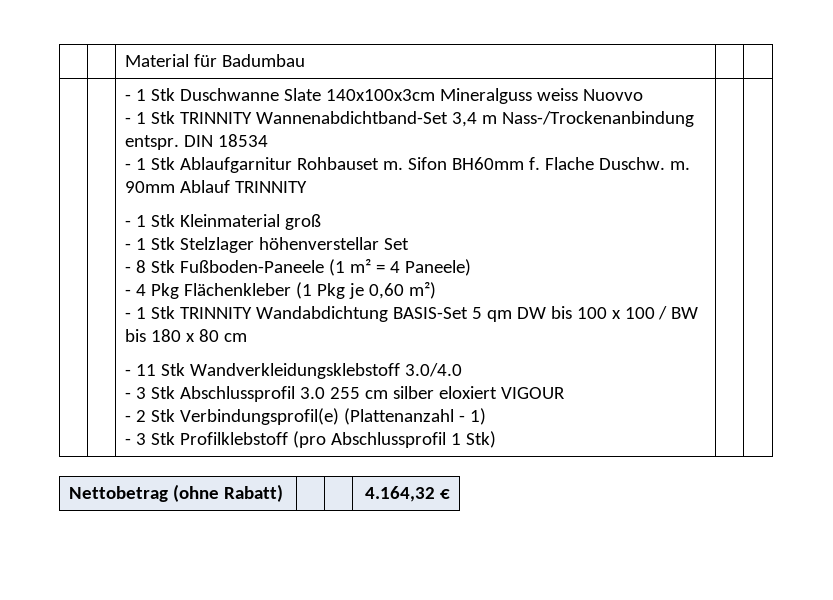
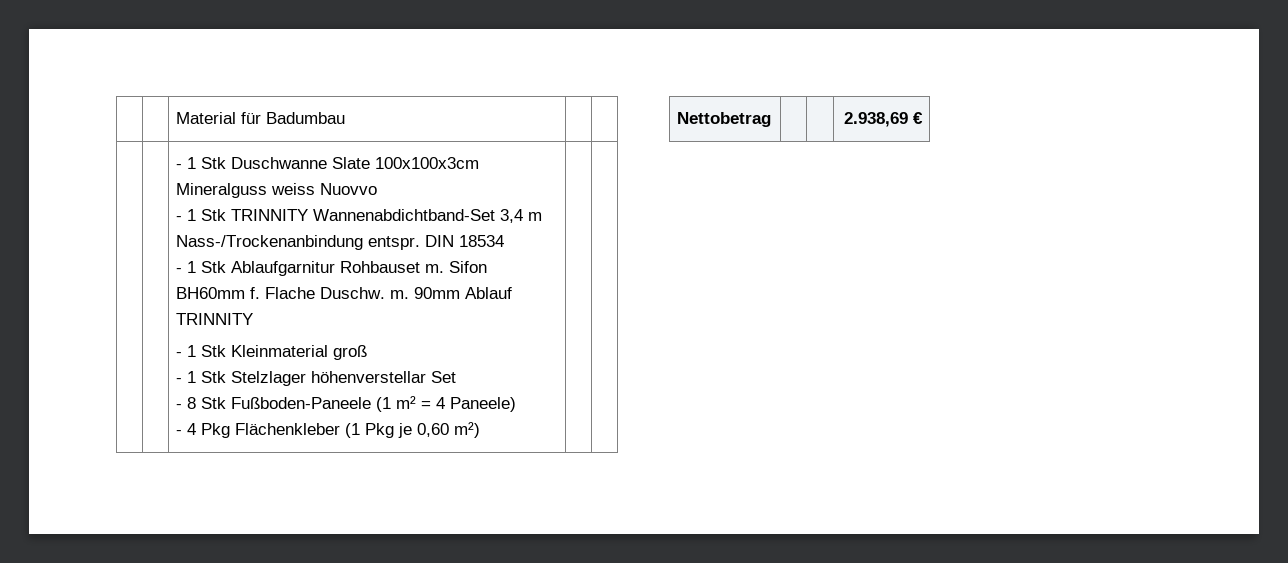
[325,89,435,101] 140x100x3cm -> [375,157,480,169] 100x100x3cm
[124,306,699,322] [124,329,247,342] [124,363,462,379] [124,386,565,402] [124,408,486,425] [124,431,496,448] [68,484,283,502] [365,486,436,502] // - 1 Stk TRINNITY Wandabdichtung BASIS-Set 5 qm DW bis 100 x 100 / BW bis 180 x 80 cm // - 11 Stk Wandverkleidungsklebstoff 3.0/4.0 // - 3 Stk Abschlussprofil 3.0 255 cm silber eloxiert VIGOUR // - 2 Stk Verbindungsprofil(e) (Plattenanzahl - 1) // - 3 Stk Profilklebstoff (pro Abschlussprofil 1 Stk) | | // Nettobetrag (ohne Rabatt) | | | 4.164,32 -> [677,112,772,127] [843,112,908,127] | | // Nettobetrag | | | 2.938,69

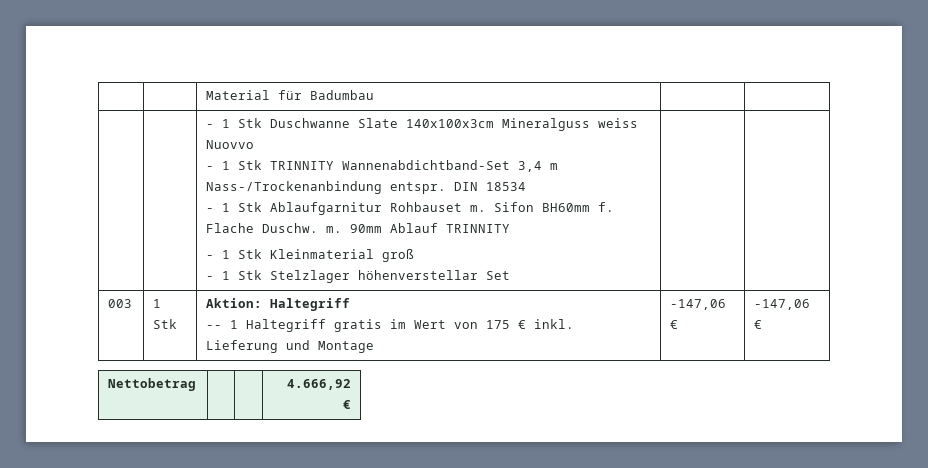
[375,157,480,169] 100x100x3cm -> [406,119,495,128] 140x100x3cm
[176,396,517,412] [176,422,481,438] // - 8 Stk Fußboden-Paneele (1 m² = 4 Paneele) // - 4 Pkg Flächenkleber (1 Pkg je 0,60 m²) | | -> [108,299,133,308] [153,299,162,308] [153,319,178,329] [206,298,351,311] [206,319,575,332] [206,340,375,353] [670,299,727,310] [670,320,679,329] [754,299,811,310] [754,320,763,329] | | // 003 | 1 Stk | Aktion: Haltegriff // -- 1 Haltegriff gratis im Wert von 175 € inkl. Lieferung und Montage | -147,06 € | -147,06 €
[843,112,908,127] 2.938,69 -> [286,379,351,390] 4.666,92

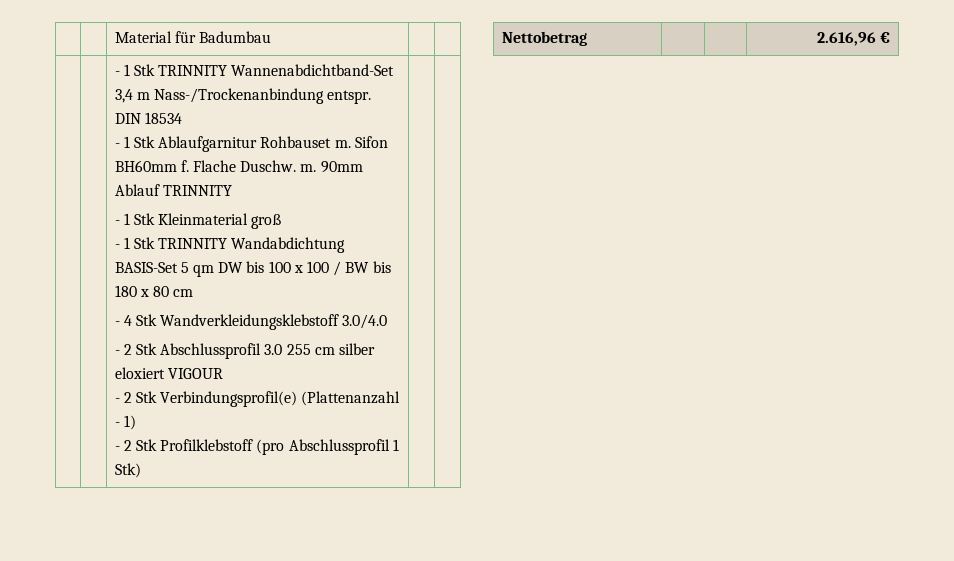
[270,118,639,131] [206,140,255,149] [206,160,263,170] Duschwanne Slate 140x100x3cm Mineralguss weiss Nuovvo // - 1 Stk -> (156, 70) none
[270,270,511,283] [108,299,133,308] [153,299,162,308] [153,319,178,329] [206,298,351,311] [206,319,575,332] [206,340,375,353] [670,299,727,310] [670,320,679,329] [754,299,811,310] [754,320,763,329] Stelzlager höhenverstellar Set | | // 003 | 1 Stk | Aktion: Haltegriff // -- 1 Haltegriff gratis im Wert von 175 € inkl. Lieferung und Montage | -147,06 € | -147,06 € -> [158,237,346,253] [114,261,391,277] [114,285,194,297] [114,314,388,330] [114,343,376,359] [114,367,223,379] [114,391,401,407] [114,415,136,430] [114,439,399,455] [114,463,141,478] TRINNITY Wandabdichtung BASIS-Set 5 qm DW bis 100 x 100 / BW bis 180 x 80 cm // - 4 Stk Wandverkleidungsklebstoff 3.0/4.0 // - 2 Stk Abschlussprofil 3.0 255 cm silber eloxiert VIGOUR // - 2 Stk Verbindungsprofil(e) (Plattenanzahl - 1) // - 2 Stk Profilklebstoff (pro Abschlussprofil 1 Stk) | |
[286,379,351,390] 4.666,92 -> [817,32,877,46] 2.616,96

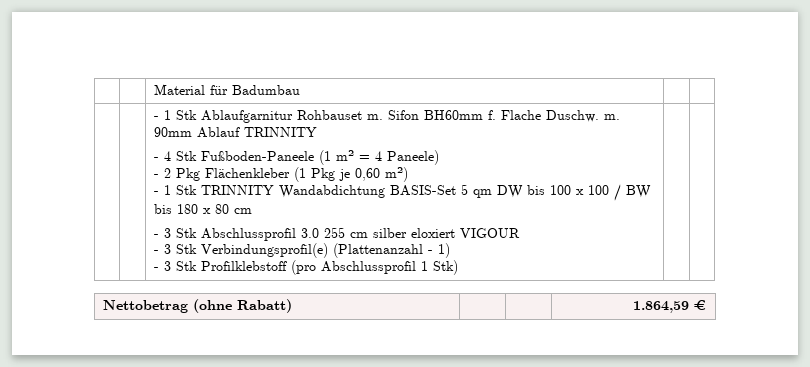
[158,64,395,76] [114,88,372,104] [114,112,182,124] [114,136,156,148] TRINNITY Wannenabdichtband-Set 3,4 m Nass-/Trockenanbindung entspr. DIN 18534 // - 1 Stk -> (198, 115) none
[123,213,283,229] 1 Stk Kleinmaterial groß -> [164,150,440,165] [154,167,409,182] 4 Stk Fußboden-Paneele (1 m² = 4 Paneele) // - 2 Pkg Flächenkleber (1 Pkg je 0,60 m²)
[123,314,388,330] [114,344,132,355] 4 Stk Wandverkleidungsklebstoff 3.0/4.0 // - 2 -> [164,228,172,238] 3
[123,392,132,403] 2 -> [164,244,172,254] 3
[123,440,132,451] 2 -> [164,261,172,271] 3
[817,32,877,46] | | | 2.616,96 -> [193,299,293,313] [632,301,689,313] (ohne Rabatt) | | | 1.864,59

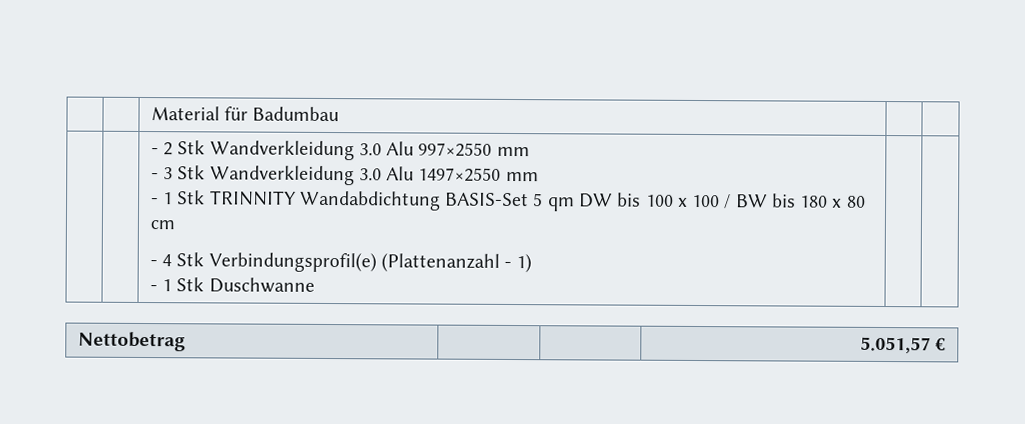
[164,110,621,123] [154,127,318,138] [154,150,440,165] [154,167,409,182] 1 Stk Ablaufgarnitur Rohbauset m. Sifon BH60mm f. Flache Duschw. m. 90mm Ablauf TRINNITY // - 4 Stk Fußboden-Paneele (1 m² = 4 Paneele) // - 2 Pkg Flächenkleber (1 Pkg je 0,60 m²) -> [163,140,530,161] [150,165,539,186] 2 Stk Wandverkleidung 3.0 Alu 997×2550 mm // - 3 Stk Wandverkleidung 3.0 Alu 1497×2550 mm
[164,227,521,241] [154,244,172,254] 3 Stk Abschlussprofil 3.0 255 cm silber eloxiert VIGOUR // - 3 -> [162,254,173,267] 4
[164,260,459,275] [103,299,293,313] [632,301,689,313] 3 Stk Profilklebstoff (pro Abschlussprofil 1 Stk) | | // Nettobetrag (ohne Rabatt) | | | 1.864,59 -> [162,277,315,293] [77,331,186,352] [859,336,931,354] 1 Stk Duschwanne | | // Nettobetrag | | | 5.051,57

